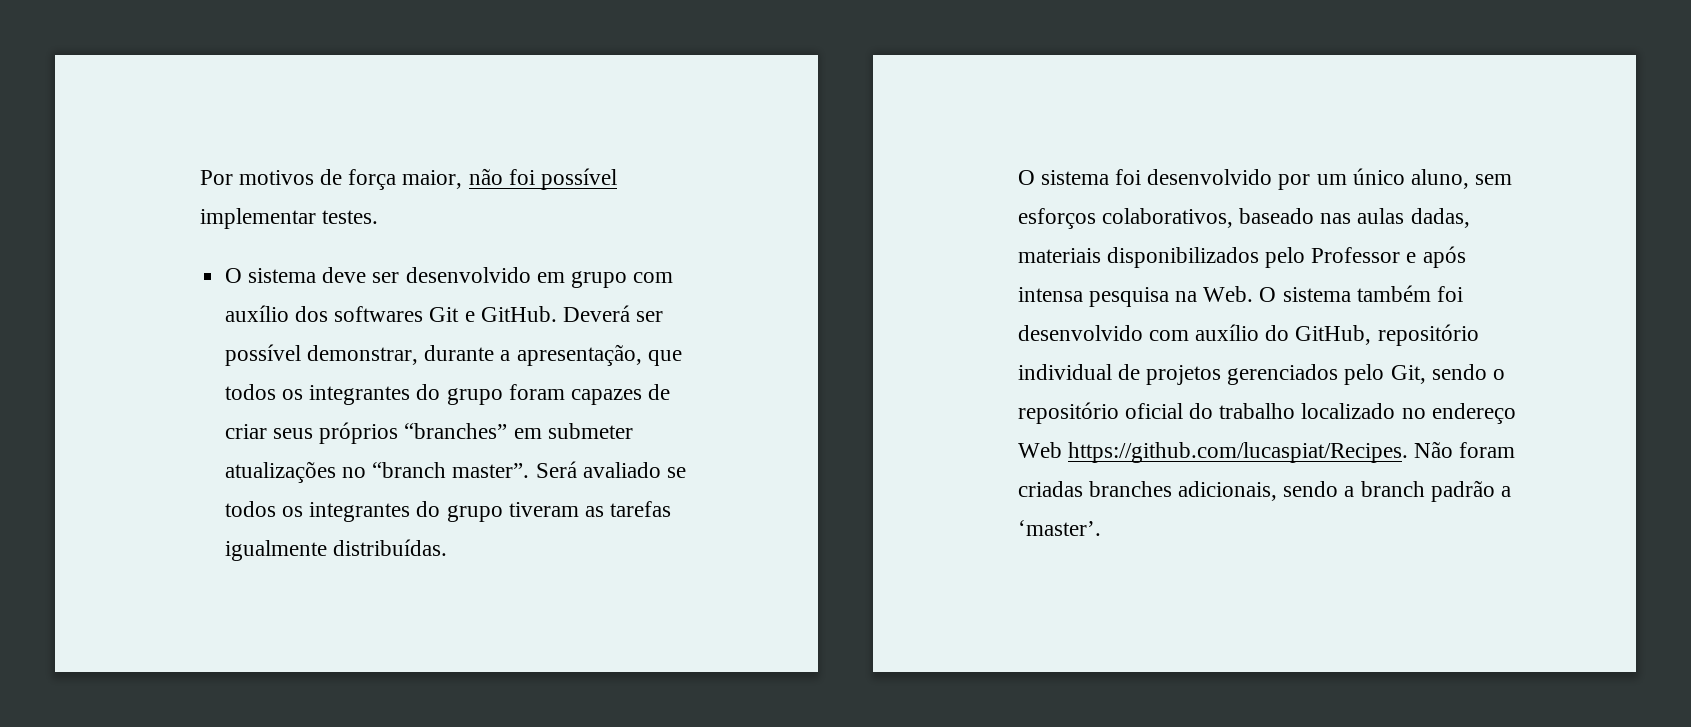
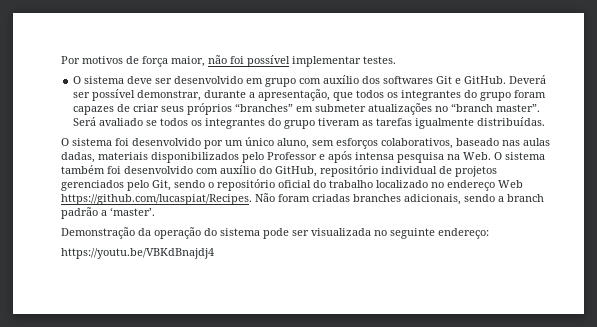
(1101, 528) none -> [61,227,490,239] [61,248,215,259] // Demonstração da operação do sistema pode ser visualizada no seguinte endereço: // https://youtu.be/VBKdBnajdj4

